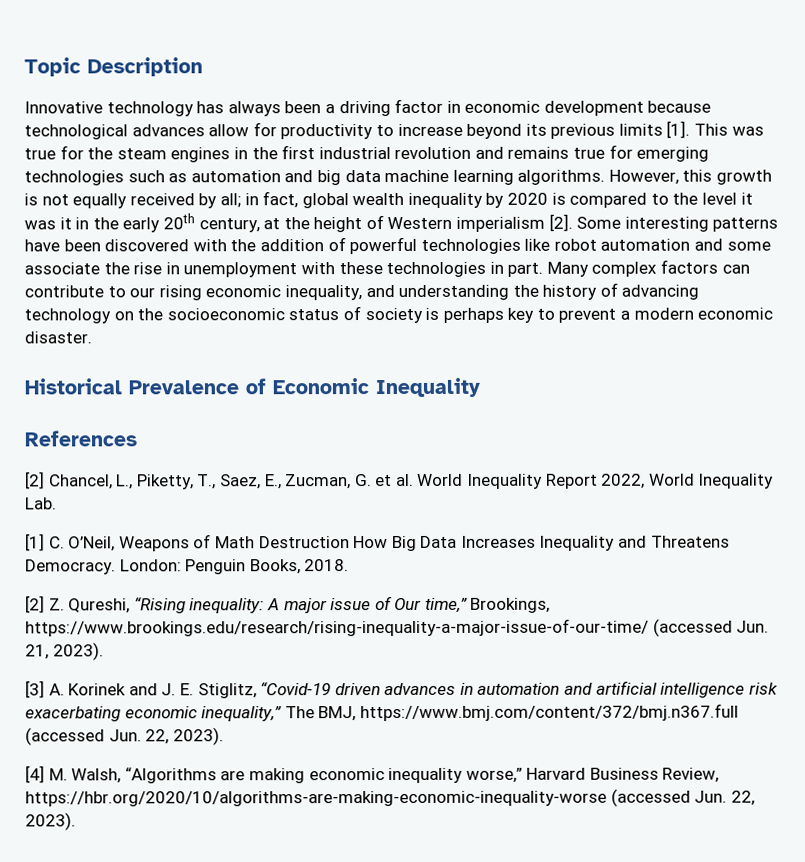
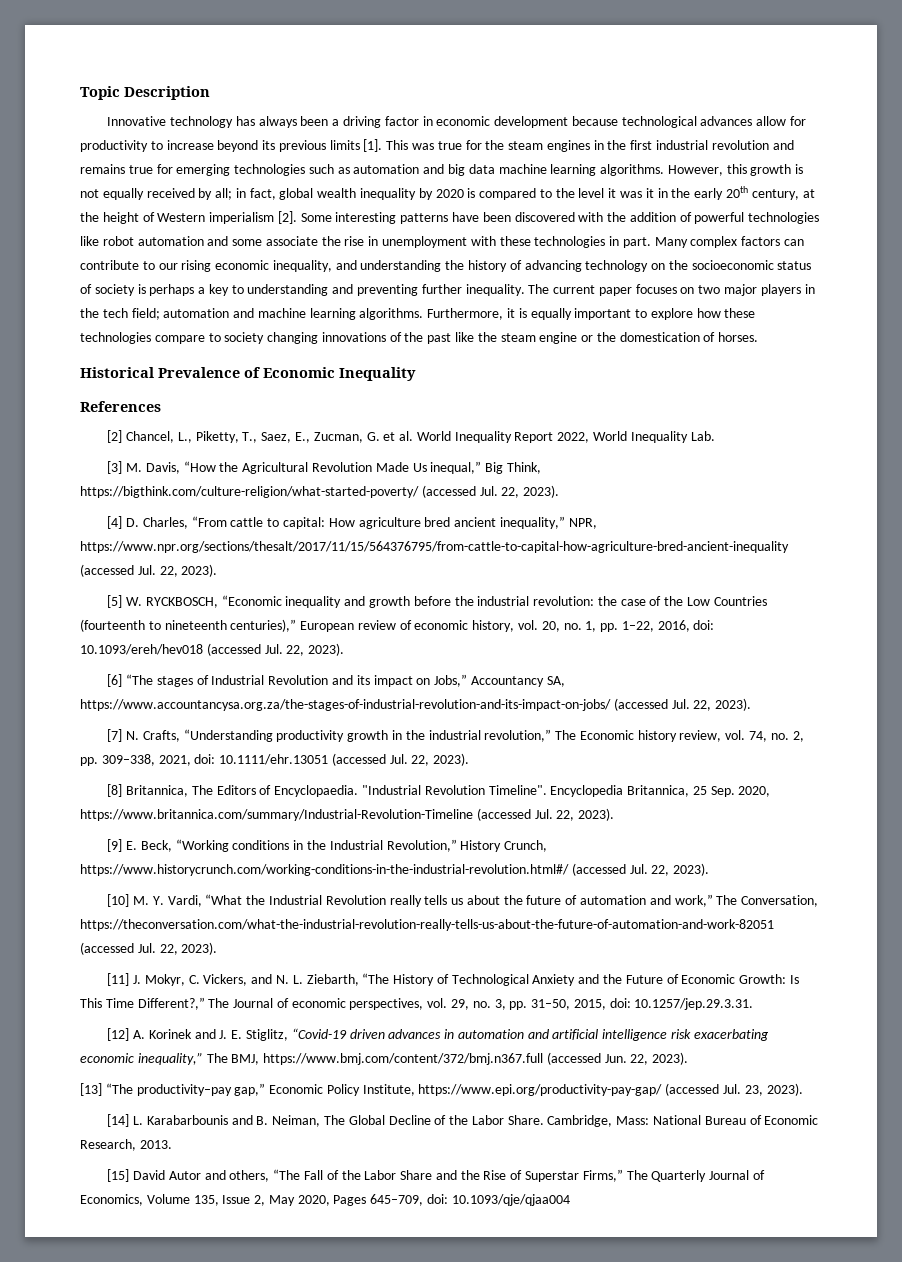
(504, 315) none -> [198,287,206,294] a
[558,307,774,323] [24,331,92,344] prevent a modern economic disaster. -> [247,284,815,296] [80,308,756,320] [80,332,759,344] understanding and preventing further inequality. The current paper focuses on two major players in the tech field; automation and machine learning algorithms. Furthermore, it is equally important to explore how these technologies compare to society changing innovations of the past like the steam engine or the domestication of horses.
[25,533,730,552] [25,559,350,575] [25,595,551,614] [25,618,770,637] [25,642,104,661] [25,680,45,699] [1] C. O’Neil, Weapons of Math Destruction How Big Data Increases Inequality and Threatens Democracy. London: Penguin Books, 2018. // [2] Z. Qureshi, “Rising inequality: A major issue of Our time,” Brookings, https://www.brookings.edu/research/rising-inequality-a-major-issue-of-our-time/ (accessed Jun. 21, 2023). // [3] -> [107,461,541,474] [80,485,560,498] [107,516,597,529] [80,541,789,553] [80,564,218,577] [107,595,767,608] [80,619,715,632] [80,643,345,656] [107,674,565,687] [80,698,752,711] [107,729,804,742] [80,753,470,766] [107,784,771,797] [80,808,615,821] [107,839,548,852] [80,863,710,876] [107,894,819,907] [80,919,774,931] [80,942,218,955] [107,973,799,986] [80,997,754,1010] [107,1028,130,1041] [3] M. Davis, “How the Agricultural Revolution Made Us inequal,” Big Think, https://bigthink.com/culture-religion/what-started-poverty/ (accessed Jul. 22, 2023). // [4] D. Charles, “From cattle to capital: How agriculture bred ancient inequality,” NPR, https://www.npr.org/sections/thesalt/2017/11/15/564376795/from-cattle-to-capital-how-agriculture-bred-ancient-inequality (accessed Jul. 22, 2023). // [5] W. RYCKBOSCH, “Economic inequality and growth before the industrial revolution: the case of the Low Countries (fourteenth to nineteenth centuries),” European review of economic history, vol. 20, no. 1, pp. 1–22, 2016, doi: 10.1093/ereh/hev018 (accessed Jul. 22, 2023). // [6] “The stages of Industrial Revolution and its impact on Jobs,” Accountancy SA, https://www.accountancysa.org.za/the-stages-of-industrial-revolution-and-its-impact-on-jobs/ (accessed Jul. 22, 2023). // [7] N. Crafts, “Understanding productivity growth in the industrial revolution,” The Economic history review, vol. 74, no. 2, pp. 309–338, 2021, doi: 10.1111/ehr.13051 (accessed Jul. 22, 2023). // [8] Britannica, The Editors of Encyclopaedia. "Industrial Revolution Timeline". Encyclopedia Britannica, 25 Sep. 2020, https://www.britannica.com/summary/Industrial-Revolution-Timeline (accessed Jul. 22, 2023). // [9] E. Beck, “Working conditions in the Industrial Revolution,” History Crunch, https://www.historycrunch.com/working-conditions-in-the-industrial-revolution.html#/ (accessed Jul. 22, 2023). // [10] M. Y. Vardi, “What the Industrial Revolution really tells us about the future of automation and work,” The Conversation, https://theconversation.com/what-the-industrial-revolution-really-tells-us-about-the-future-of-automation-and-work-82051 (accessed Jul. 22, 2023). // [11] J. Mokyr, C. Vickers, and N. L. Ziebarth, “The History of Technological Anxiety and the Future of Economic Growth: Is This Time Different?,” The Journal of economic perspectives, vol. 29, no. 3, pp. 31–50, 2015, doi: 10.1257/jep.29.3.31. // [12]
[25,765,720,784] [25,788,755,807] [25,812,76,831] [4] M. Walsh, “Algorithms are making economic inequality worse,” Harvard Business Review, https://hbr.org/2020/10/algorithms-are-making-economic-inequality-worse (accessed Jun. 22, 2023). -> [80,1083,803,1096] [107,1114,819,1127] [80,1139,172,1151] [107,1169,765,1182] [80,1194,570,1206] [13] “The productivity–pay gap,” Economic Policy Institute, https://www.epi.org/productivity-pay-gap/ (accessed Jul. 23, 2023). // [14] L. Karabarbounis and B. Neiman, The Global Decline of the Labor Share. Cambridge, Mass: National Bureau of Economic Research, 2013. // [15] David Autor and others, “The Fall of the Labor Share and the Rise of Superstar Firms,” The Quarterly Journal of Economics, Volume 135, Issue 2, May 2020, Pages 645–709, doi: 10.1093/qje/qjaa004

